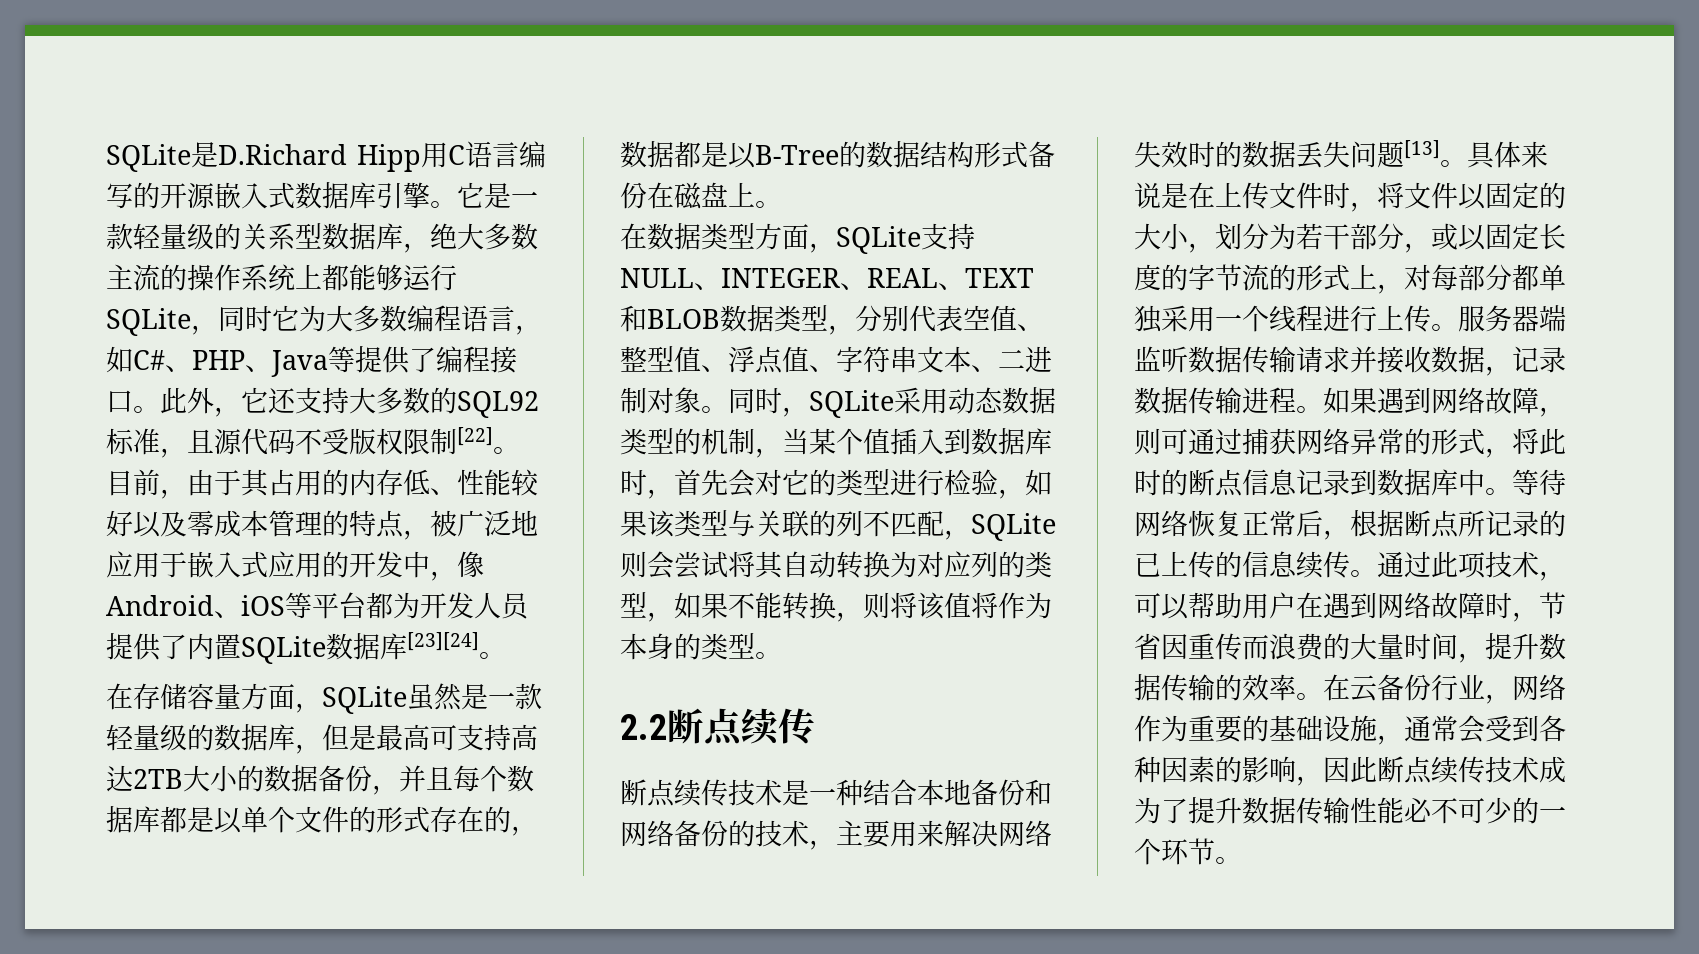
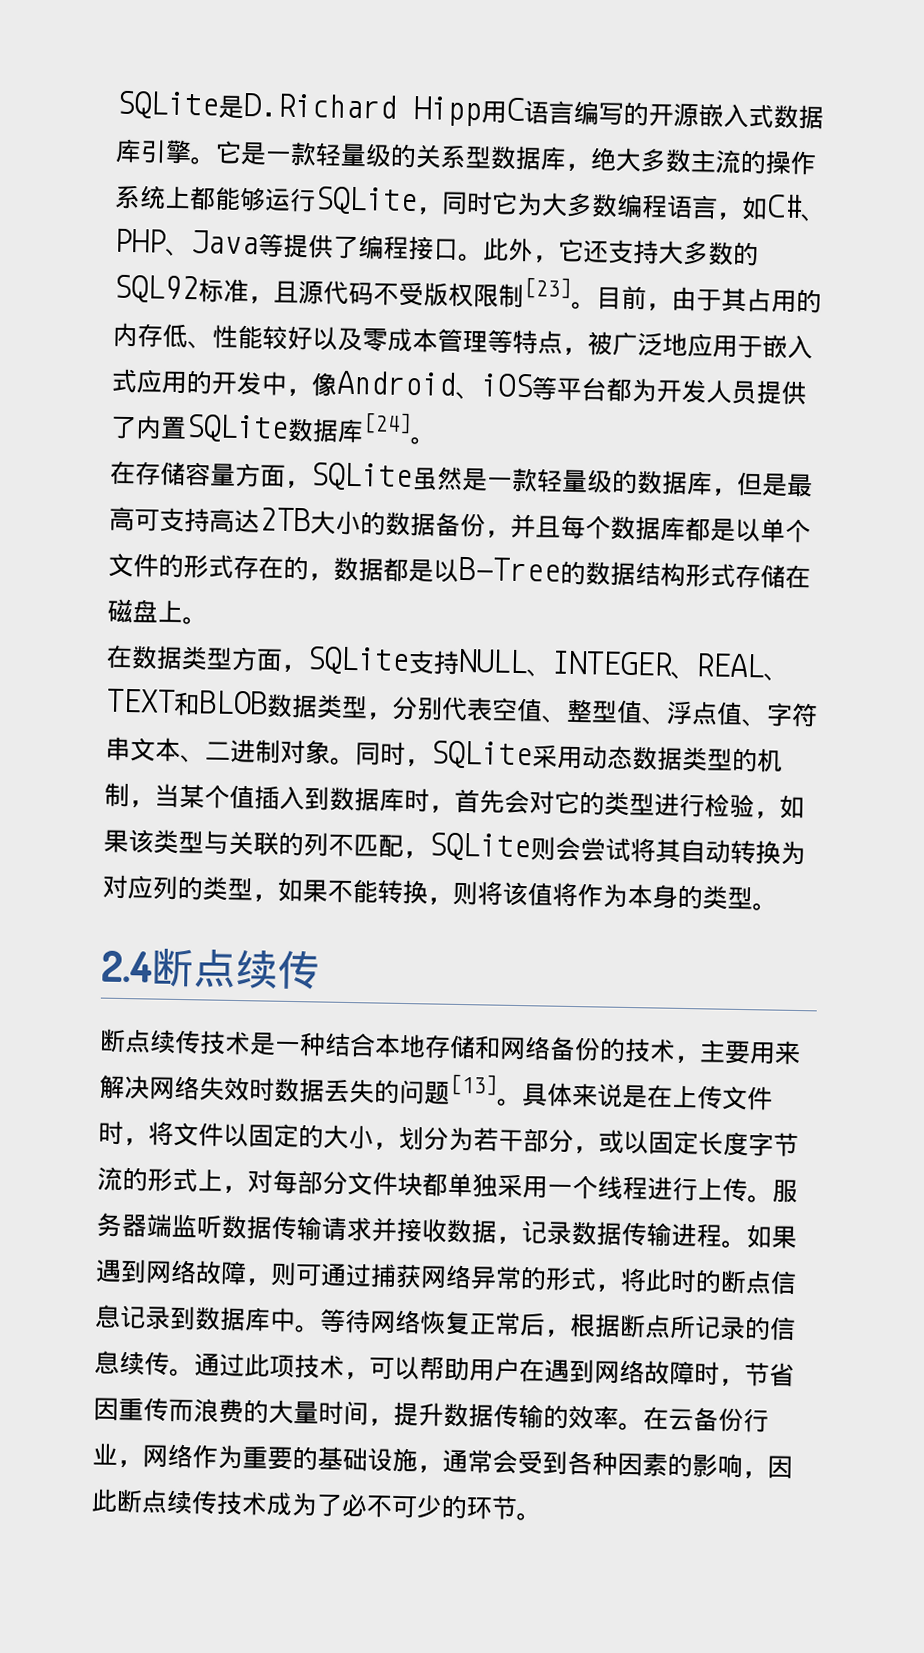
[457,427,493,446] [22] -> [523,277,572,299] [23]
[322,510,349,537] 的 -> [487,329,513,354] 等
[407,632,479,651] [23][24] -> [362,412,412,435] [24]
[1028,141,1055,168] [620,182,647,209] 备份 -> [735,563,786,589] 存储
[620,714,667,740] 2.2 -> [101,950,153,983] 2.4
[971,779,1025,806] 备份 -> [424,1034,476,1060] 存储
[1215,141,1242,168] 的 -> (275, 1089) none
(1350, 154) none -> [374,1079,400,1104] 的
[1161,264,1188,291] 的 -> (749, 1144) none
(1512, 277) none -> [347,1171,423,1197] 文件块
[1134,551,1242,578] 已上传的 -> (771, 1328) none
[1188,797,1404,824] 提升数据传输性能 -> (343, 1505) none
[1539,806,1566,821] [1134,838,1161,865] 一个 -> (468, 1507) none

